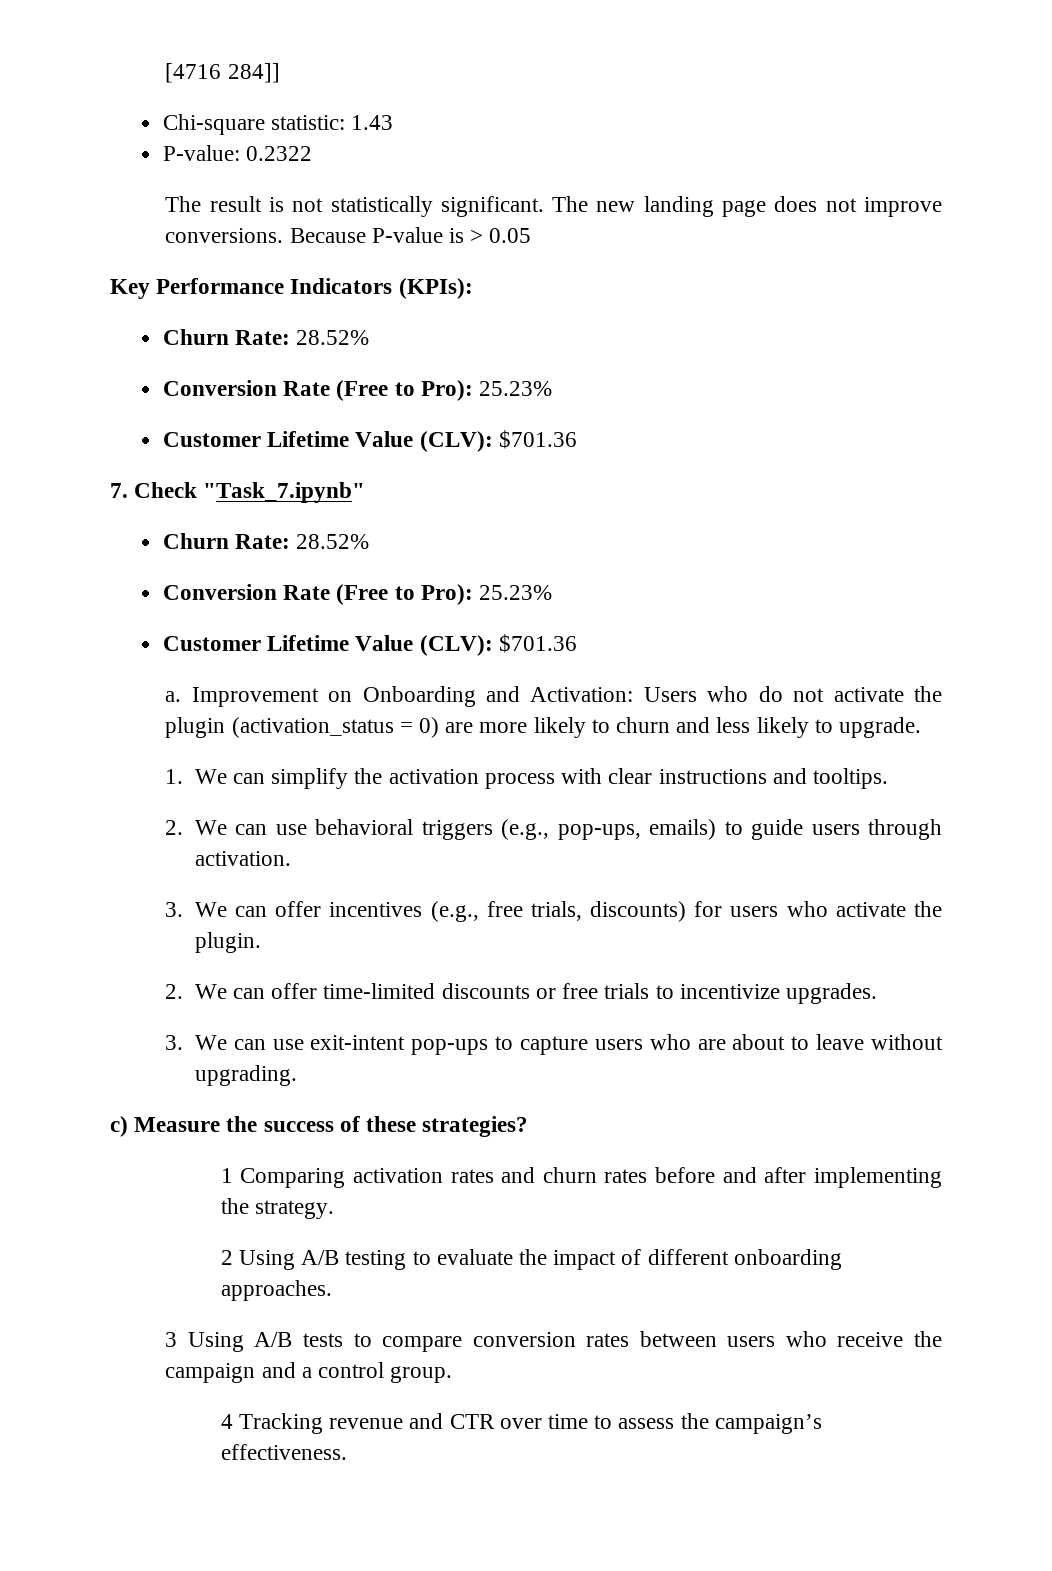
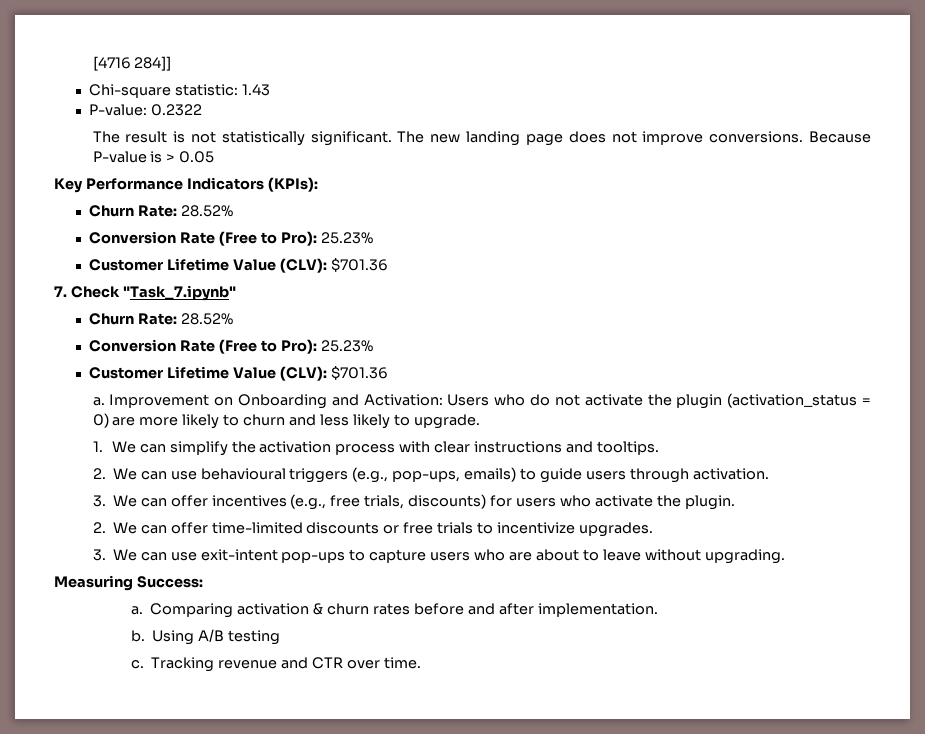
[315,819,414,835] behavioral -> [200,468,286,480] behavioural
[110,1116,529,1137] [220,1167,536,1188] c) Measure the success of these strategies? // 1 Comparing activation rates and -> [54,575,203,591] [131,603,324,618] Measuring Success: // a. Comparing activation &
[814,1167,943,1188] [220,1198,334,1219] [220,1250,233,1265] implementing the strategy. // 2 -> [537,603,658,617] [131,630,146,642] implementation. // b.
[412,1249,842,1270] [220,1280,332,1301] [165,1331,943,1352] [165,1362,453,1383] [220,1414,233,1429] to evaluate the impact of different onboarding approaches. // 3 Using A/B tests to compare conversion rates between users who receive the campaign and a control group. // 4 -> [131,660,145,669] // c.
[547,1413,822,1434] [220,1444,347,1460] time to assess the campaign’s effectiveness. -> [383,657,421,669] time.

